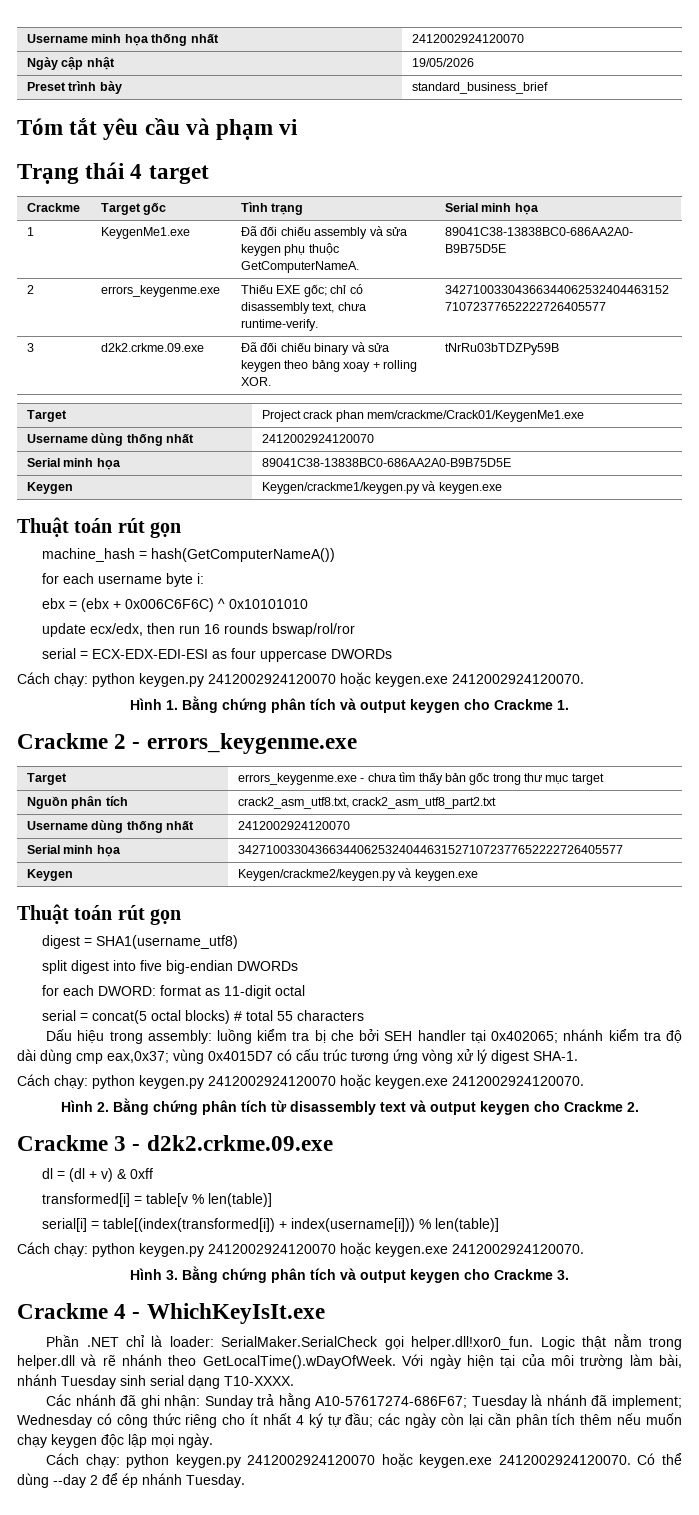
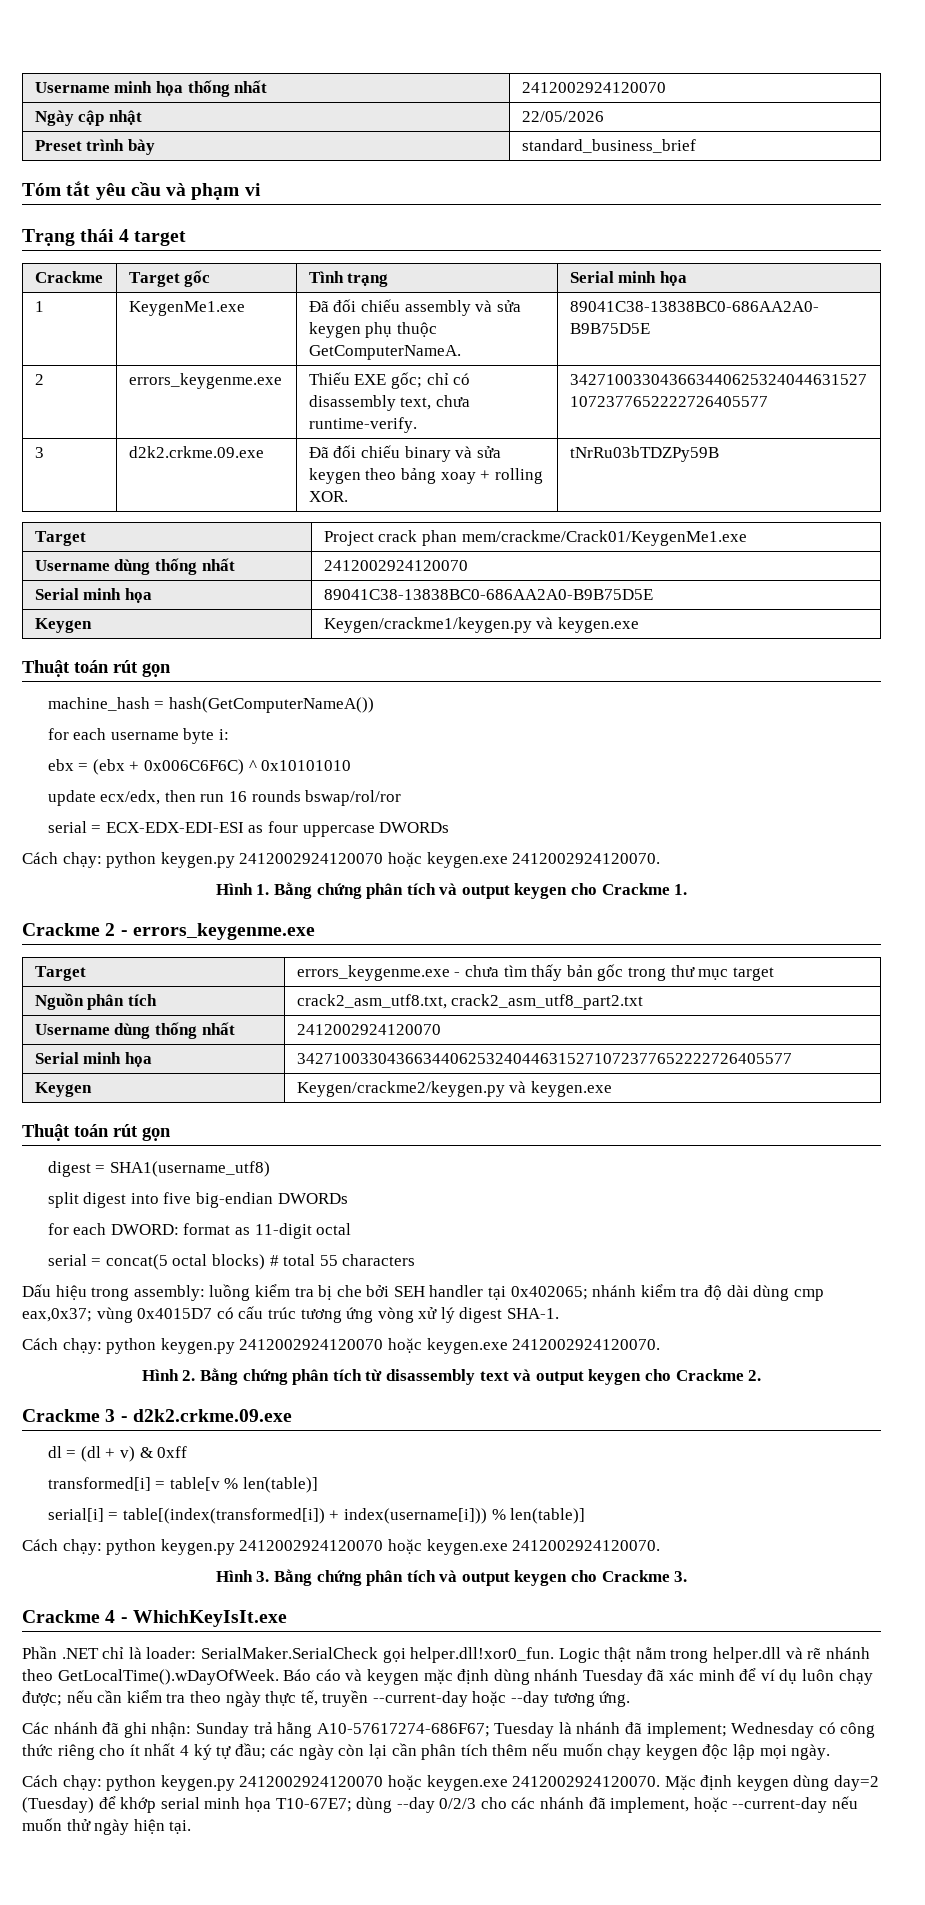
[412,58,475,67] 19/05/2026 -> [521,111,604,122] 22/05/2026
[402,1354,682,1369] [17,1374,294,1389] Với ngày hiện tại của môi trường làm bài, nhánh Tuesday sinh serial dạng T10-XXXX. -> [283,1668,873,1685] [22,1690,631,1707] Báo cáo và keygen mặc định dùng nhánh Tuesday đã xác minh để ví dụ luôn chạy được; nếu cần kiểm tra theo ngày thực tế, truyền --current-day hoặc --day tương ứng.
[637,1453,682,1465] [17,1473,245,1488] Có thể dùng --day 2 để ép nhánh Tuesday. -> [664,1775,880,1791] [22,1796,859,1813] [22,1818,192,1835] Mặc định keygen dùng day=2 (Tuesday) để khớp serial minh họa T10-67E7; dùng --day 0/2/3 cho các nhánh đã implement, hoặc --current-day nếu muốn thử ngày hiện tại.

